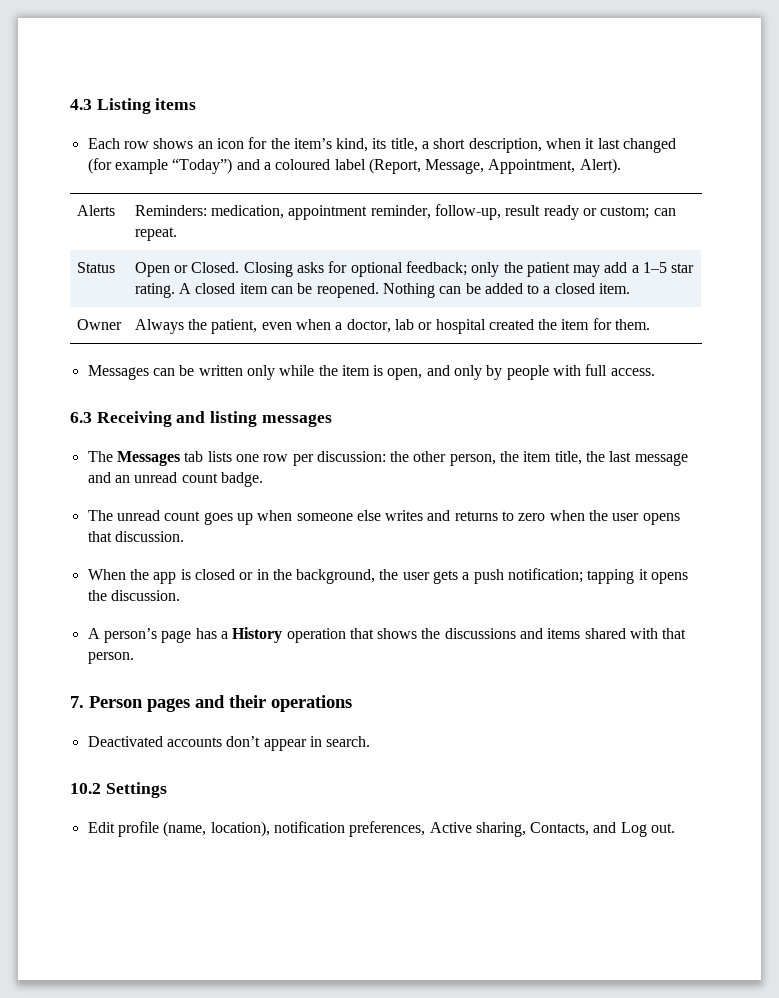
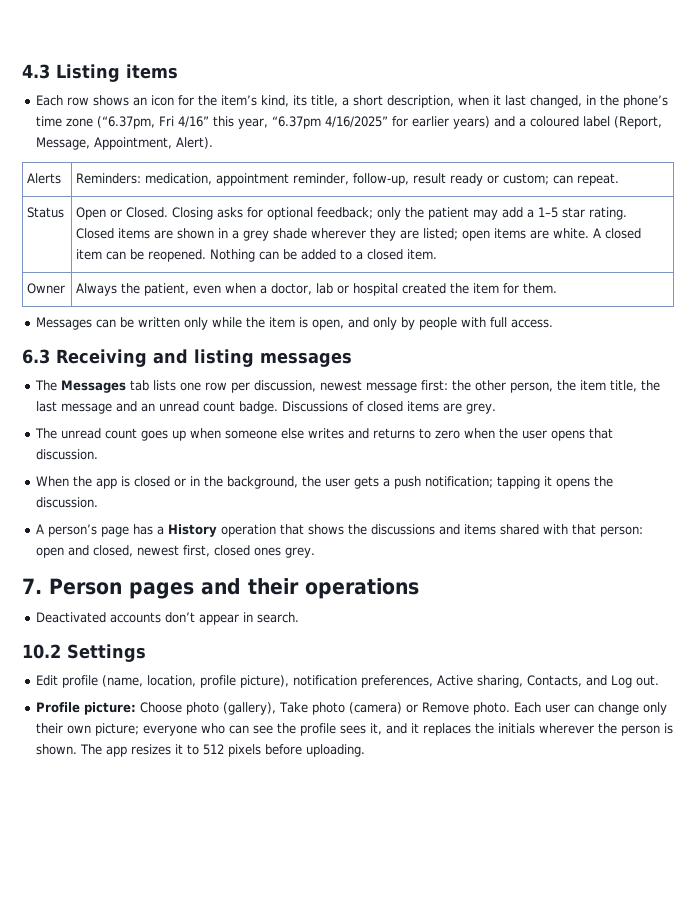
[623,138,677,153] [87,158,233,174] changed (for example “Today”) -> [530,95,669,108] [36,116,491,129] changed, in the phone’s time zone (“6.37pm, Fri 4/16” this year, “6.37pm 4/16/2025” for earlier years)
(175, 290) none -> [76,228,590,241] Closed items are shown in a grey shade wherever they are listed; open items are white.
[316,451,386,462] discussion: -> [254,380,449,393] discussion, newest message first:
(263, 479) none -> [282,401,497,414] Discussions of closed items are grey.
[87,652,134,664] person. -> [600,526,644,537] [36,545,316,558] person: open and closed, newest first, closed ones grey.
[210,821,270,837] location), -> [147,675,290,688] location, profile picture),
(676, 828) none -> [36,702,668,715] [36,723,674,736] [36,744,366,757] // Profile picture: Choose photo (gallery), Take photo (camera) or Remove photo. Each user can change only their own picture; everyone who can see the profile sees it, and it replaces the initials wherever the person is shown. The app resizes it to 512 pixels before uploading.

